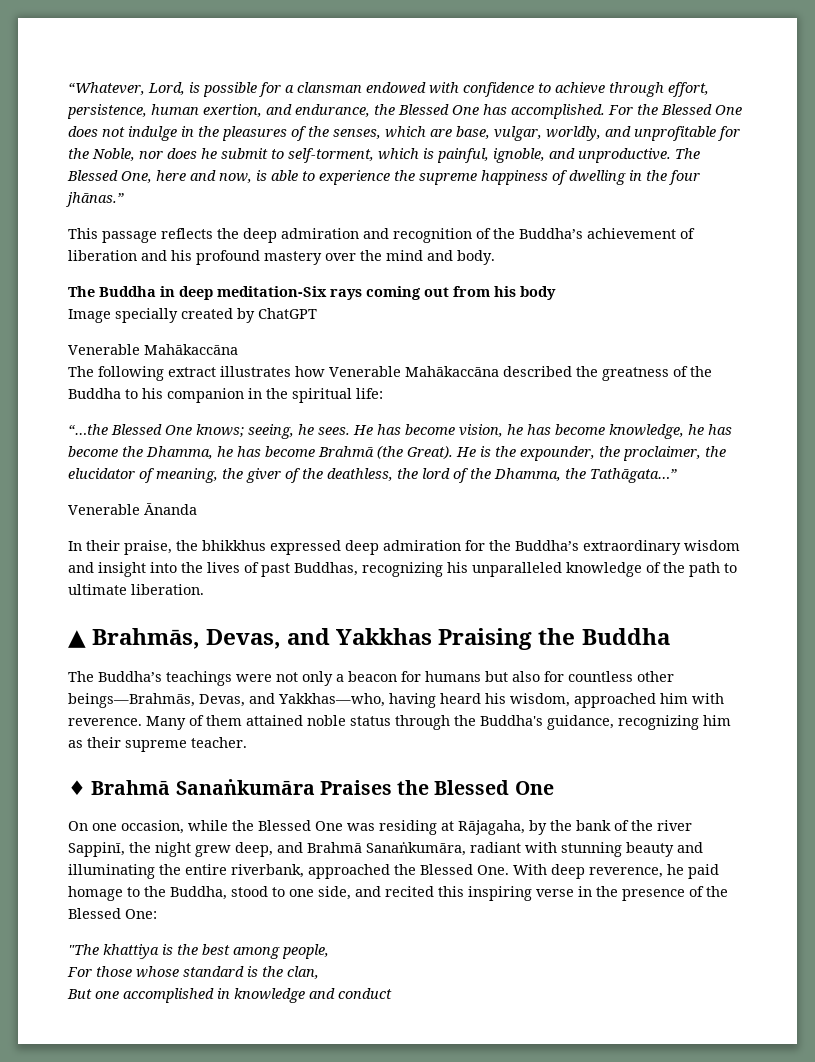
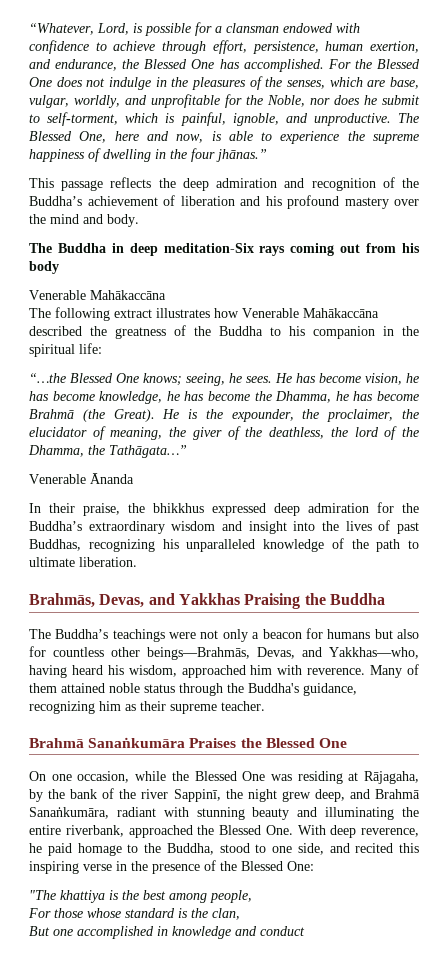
[68,308,317,323] // Image specially created by ChatGPT -> (59, 267) none
[68,630,86,648] ▲ -> (137, 562) none
[68,780,86,795] ♦ -> (265, 706) none

